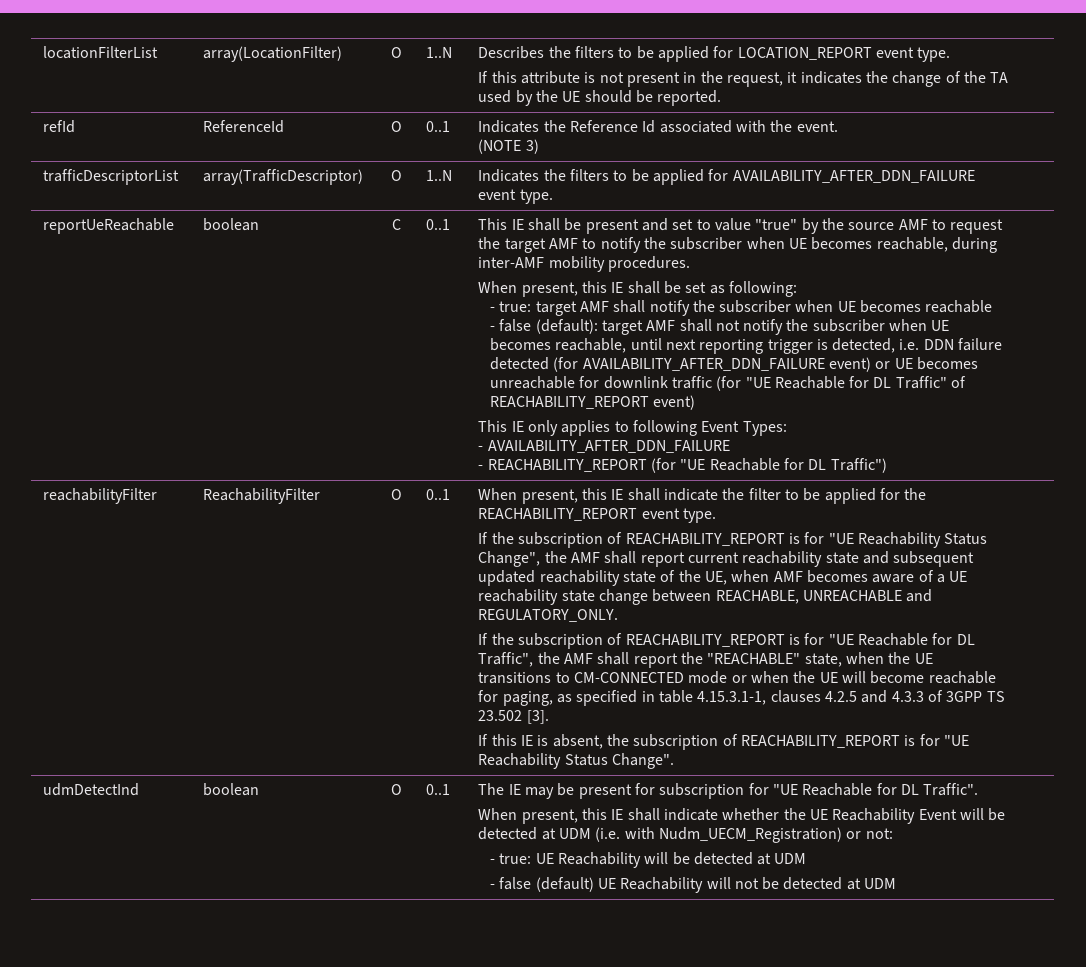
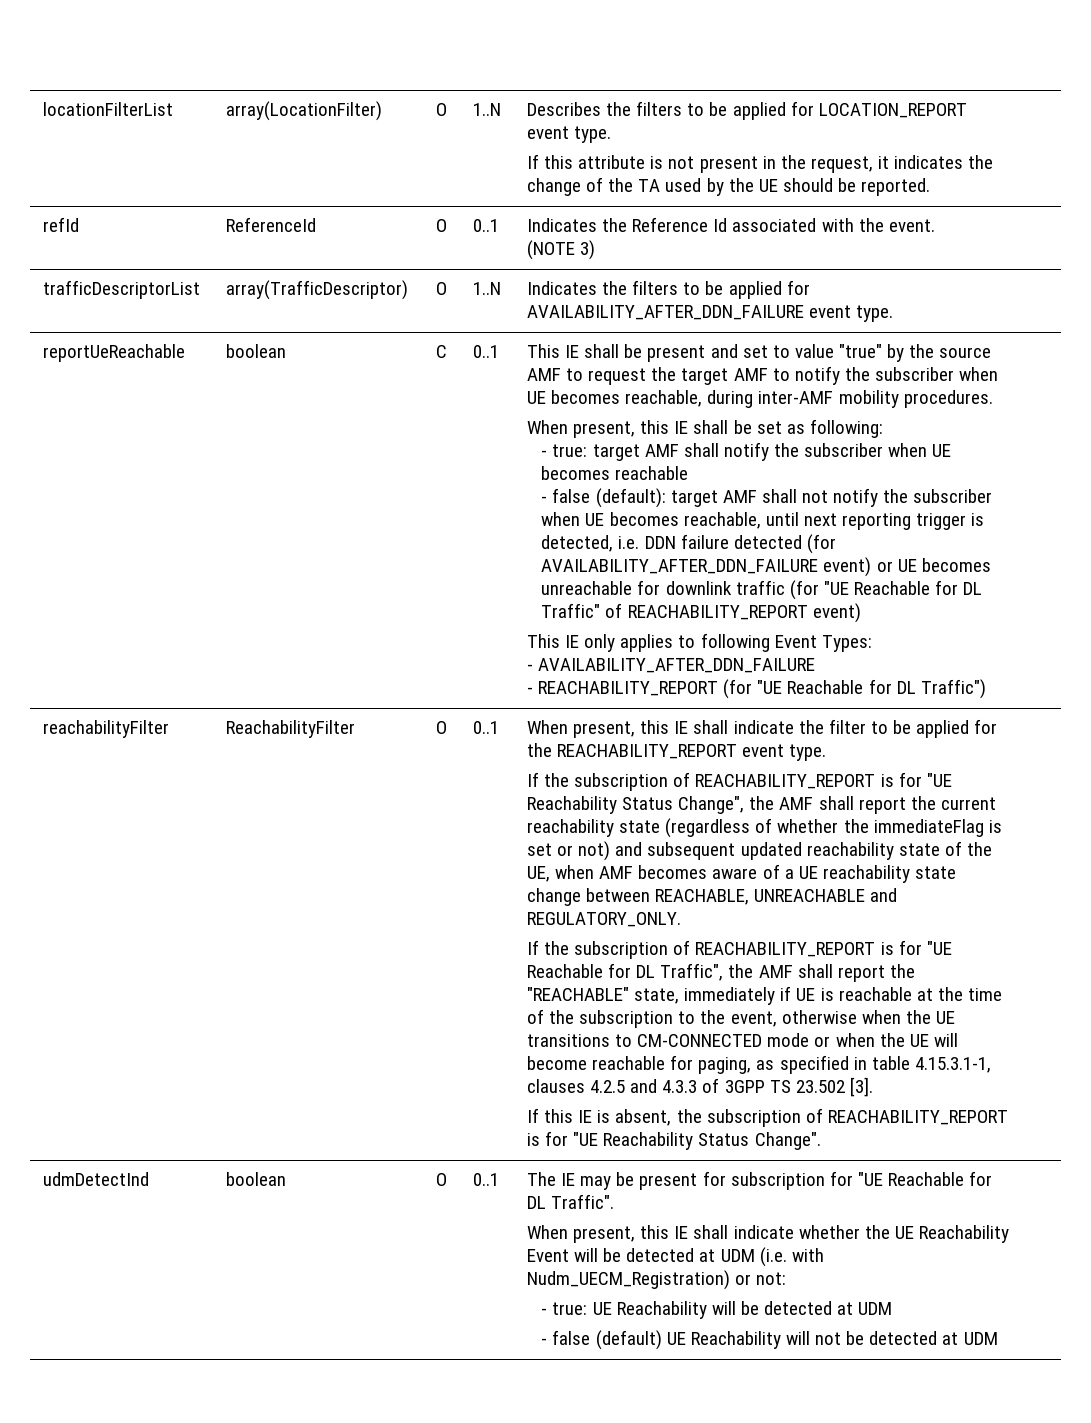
(685, 559) none -> [910,796,936,810] the
(859, 558) none -> [665,818,1002,838] [526,841,611,861] (regardless of whether the immediateFlag is set or not)
(842, 660) none -> [684,986,1003,1005] [526,1009,857,1028] immediately if UE is reachable at the time of the subscription to the event, otherwise

